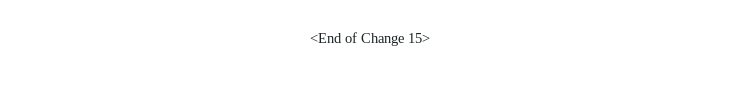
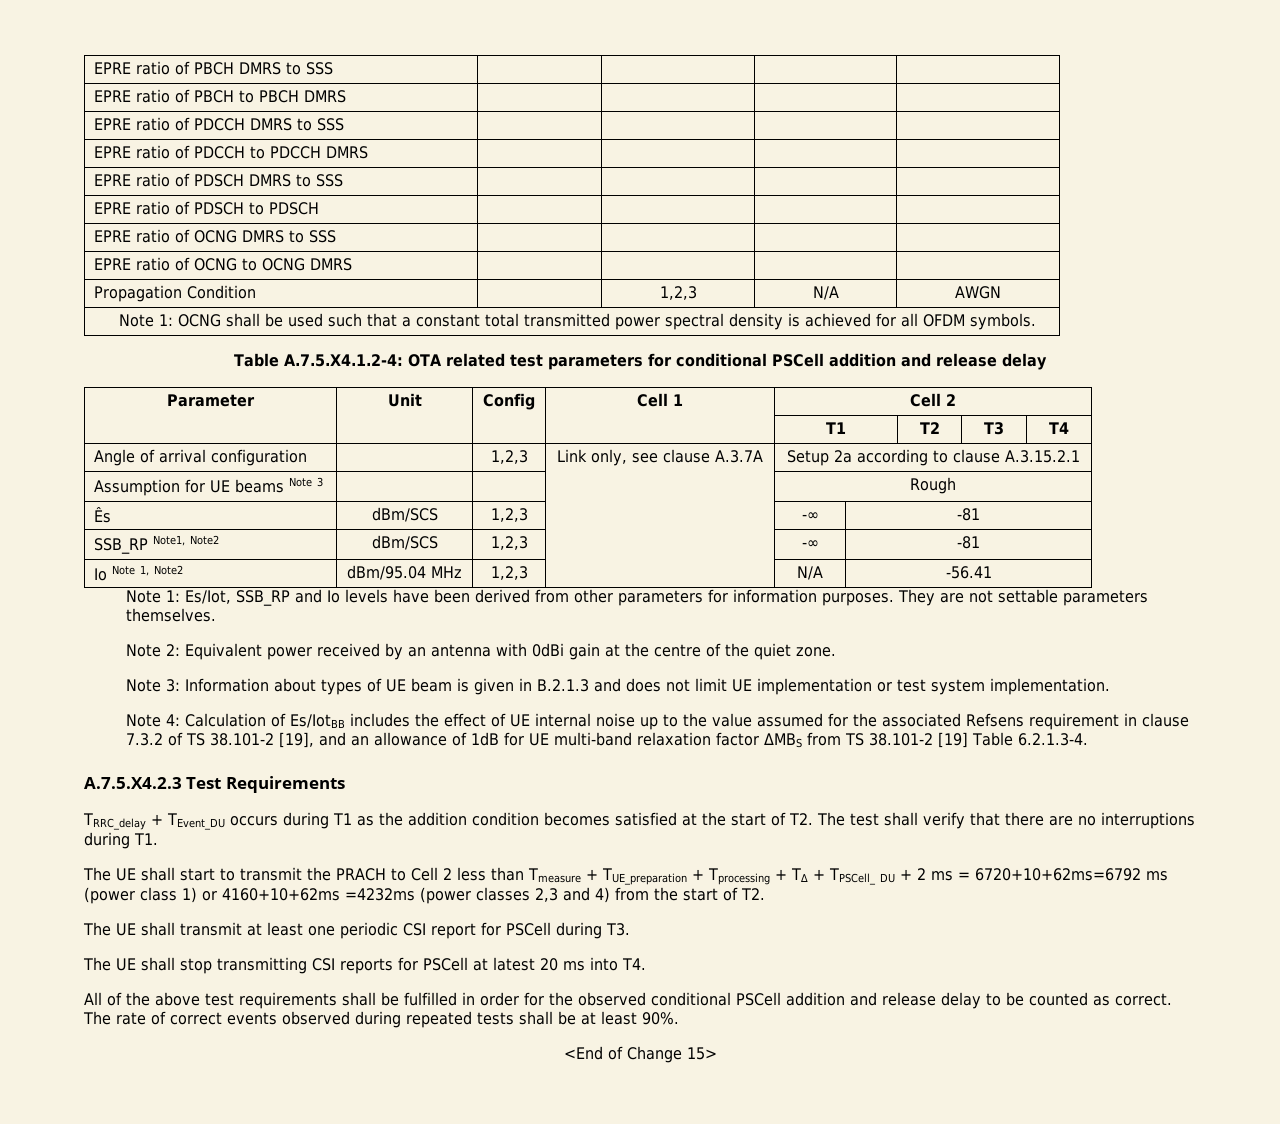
(309, 38) none -> [93,61,333,75] [93,89,346,103] [93,117,344,131] [93,145,368,159] [93,173,343,187] [93,201,319,215] [93,229,336,243] [93,257,352,271] [93,285,256,302] [659,286,697,300] [812,286,839,300] [955,286,1002,299] [119,313,1037,330] [234,353,1047,370] [167,394,255,407] [387,393,422,407] [483,393,535,410] [637,393,683,407] [910,393,956,407] [826,422,846,434] [919,422,940,434] [984,422,1004,435] [1049,422,1069,434] [93,449,307,466] [490,450,528,464] [557,449,763,466] [786,449,1080,466] [93,477,323,496] [910,477,956,494] [93,507,111,523] [371,507,438,522] [490,508,528,522] [801,512,819,520] [957,508,980,521] [93,535,219,554] [371,535,438,550] [490,536,528,550] [801,540,819,548] [957,536,980,549] [93,565,183,581] [347,565,462,580] [490,566,528,580] [797,566,823,580] [945,566,992,579] [126,589,1149,606] [126,608,217,622] [126,643,837,660] [126,678,1111,695] [126,713,1190,730] [126,732,1089,748] [84,776,345,793] [83,812,1195,830] [84,832,158,849] [83,867,1168,885] [84,887,765,904] [83,922,630,939] [83,957,646,974] [84,992,1172,1009] [83,1011,679,1028] EPRE ratio of PBCH DMRS to SSS | | | | // EPRE ratio of PBCH to PBCH DMRS | | | | // EPRE ratio of PDCCH DMRS to SSS | | | | // EPRE ratio of PDCCH to PDCCH DMRS | | | | // EPRE ratio of PDSCH DMRS to SSS | | | | // EPRE ratio of PDSCH to PDSCH | | | | // EPRE ratio of OCNG DMRS to SSS | | | | // EPRE ratio of OCNG to OCNG DMRS | | | | // Propagation Condition | | 1,2,3 | N/A | AWGN // Note 1: OCNG shall be used such that a constant total transmitted power spectral density is achieved for all OFDM symbols. // Table A.7.5.X4.1.2-4: OTA related test parameters for conditional PSCell addition and release delay // Parameter | Unit | Config | Cell 1 | Cell 2 // | | | | T1 | T2 | T3 | T4 // Angle of arrival configuration | | 1,2,3 | Link only, see clause A.3.7A | Setup 2a according to clause A.3.15.2.1 // Assumption for UE beams Note 3 | | | | Rough // Ês | dBm/SCS | 1,2,3 | | -∞ | -81 // SSB_RP Note1, Note2 | dBm/SCS | 1,2,3 | | -∞ | -81 // Io Note 1, Note2 | dBm/95.04 MHz | 1,2,3 | | N/A | -56.41 // Note 1: Es/Iot, SSB_RP and Io levels have been derived from other parameters for information purposes. They are not settable parameters themselves. // Note 2: Equivalent power received by an antenna with 0dBi gain at the centre of the quiet zone. // Note 3: Information about types of UE beam is given in B.2.1.3 and does not limit UE implementation or test system implementation. // Note 4: Calculation of Es/IotBB includes the effect of UE internal noise up to the value assumed for the associated Refsens requirement in clause 7.3.2 of TS 38.101-2 [19], and an allowance of 1dB for UE multi-band relaxation factor ΔMBS from TS 38.101-2 [19] Table 6.2.1.3-4. // A.7.5.X4.2.3 Test Requirements // TRRC_delay + TEvent_DU occurs during T1 as the addition condition becomes satisfied at the start of T2. The test shall verify that there are no interruptions during T1. // The UE shall start to transmit the PRACH to Cell 2 less than Tmeasure + TUE_preparation + Tprocessing + T∆ + TPSCell_ DU + 2 ms = 6720+10+62ms=6792 ms (power class 1) or 4160+10+62ms =4232ms (power classes 2,3 and 4) from the start of T2. // The UE shall transmit at least one periodic CSI report for PSCell during T3. // The UE shall stop transmitting CSI reports for PSCell at latest 20 ms into T4. // All of the above test requirements shall be fulfilled in order for the observed conditional PSCell addition and release delay to be counted as correct. The rate of correct events observed during repeated tests shall be at least 90%. //

